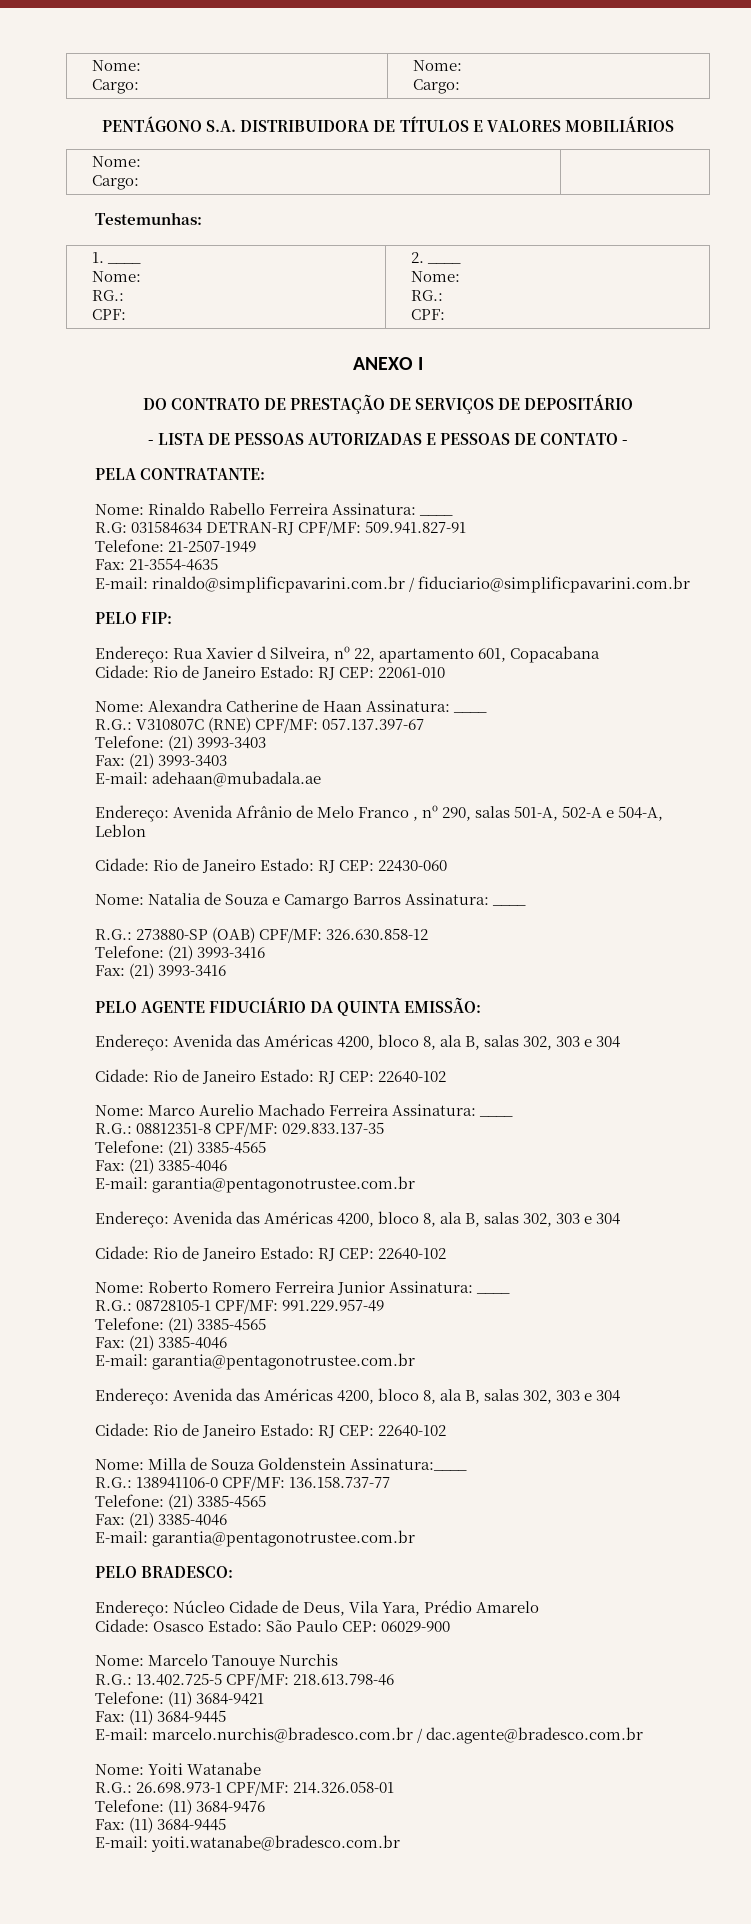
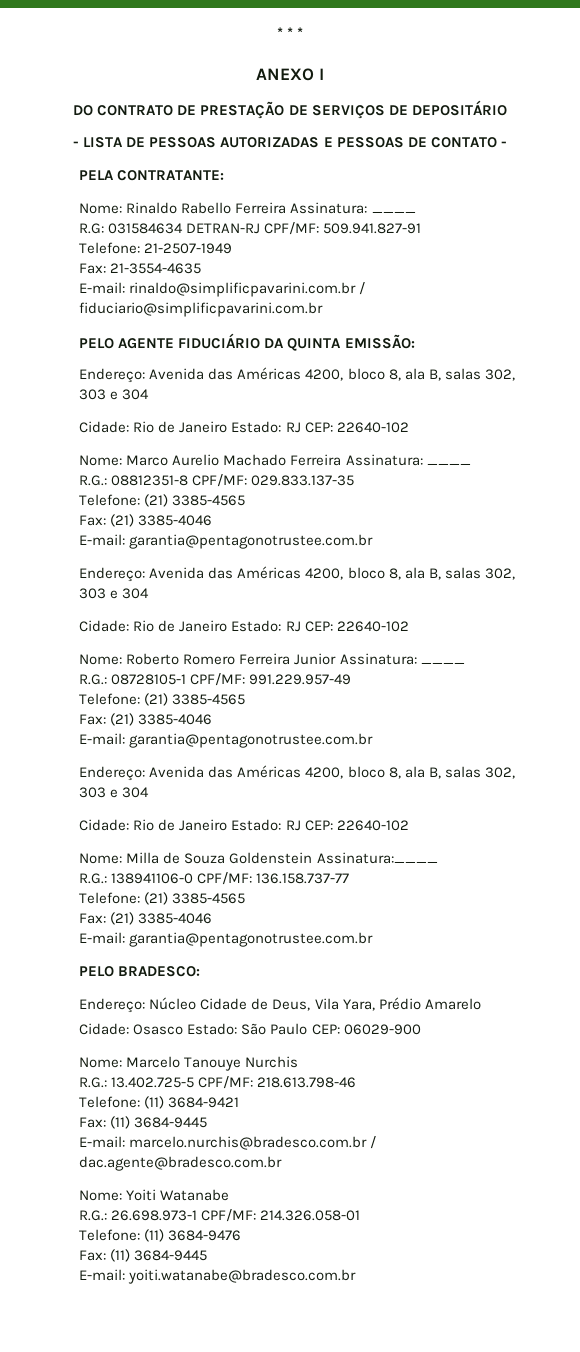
[92,60,142,71] [92,79,140,94] [413,60,463,71] [413,79,461,94] [102,116,674,132] [92,156,142,167] [92,175,140,190] [94,212,202,225] [92,252,105,263] [107,263,142,264] [92,271,142,282] [92,290,125,301] [92,309,127,320] [411,252,425,263] [427,263,462,264] [411,271,461,282] [411,290,444,301] [411,309,446,320] Nome: // Cargo: | Nome: // Cargo: // PENTÁGONO S.A. DISTRIBUIDORA DE TÍTULOS E VALORES MOBILIÁRIOS // Nome: // Cargo: | // Testemunhas: // 1. ____ // Nome: // RG.: // CPF: | 2. ____ // Nome: // RG.: // CPF: -> [276,27,304,38] * * *
[94,612,172,624] [94,646,600,663] [94,665,445,680] [94,699,450,712] [452,712,487,713] [94,717,424,733] [94,735,266,751] [94,753,227,769] [94,771,321,787] [94,805,664,822] [94,824,146,837] [94,858,447,873] [94,892,489,909] [491,905,526,906] [94,927,428,943] [94,945,265,961] [94,963,226,979] // PELO FIP: // Endereço: Rua Xavier d Silveira, nº 22, apartamento 601, Copacabana // Cidade: Rio de Janeiro Estado: RJ CEP: 22061-010 // Nome: Alexandra Catherine de Haan Assinatura: ____ // R.G.: V310807C (RNE) CPF/MF: 057.137.397-67 // Telefone: (21) 3993-3403 // Fax: (21) 3993-3403 // E-mail: adehaan@mubadala.ae // Endereço: Avenida Afrânio de Melo Franco , nº 290, salas 501-A, 502-A e 504-A, Leblon // Cidade: Rio de Janeiro Estado: RJ CEP: 22430-060 // Nome: Natalia de Souza e Camargo Barros Assinatura: ____ // R.G.: 273880-SP (OAB) CPF/MF: 326.630.858-12 // Telefone: (21) 3993-3416 // Fax: (21) 3993-3416 -> (324, 309) none

